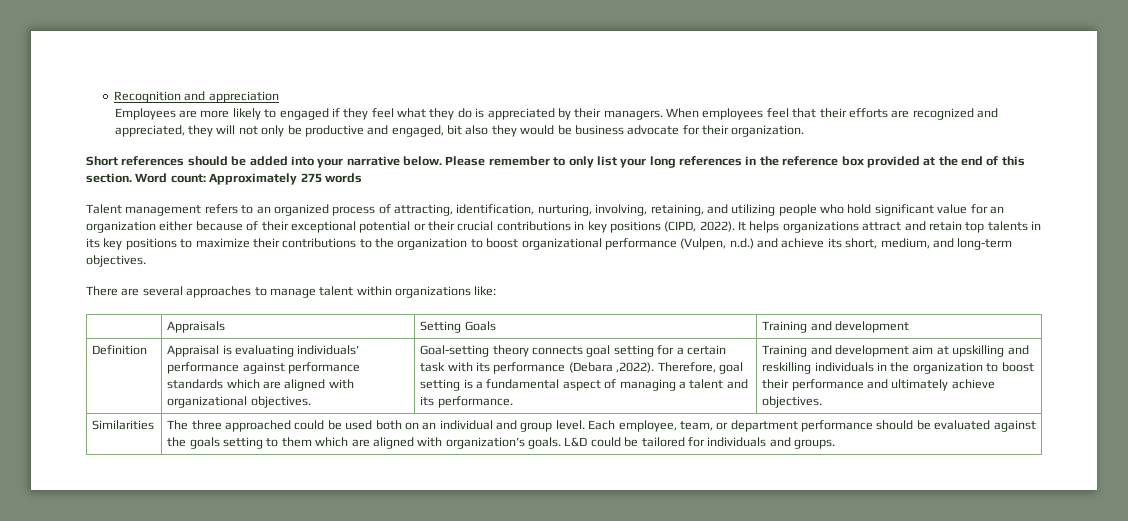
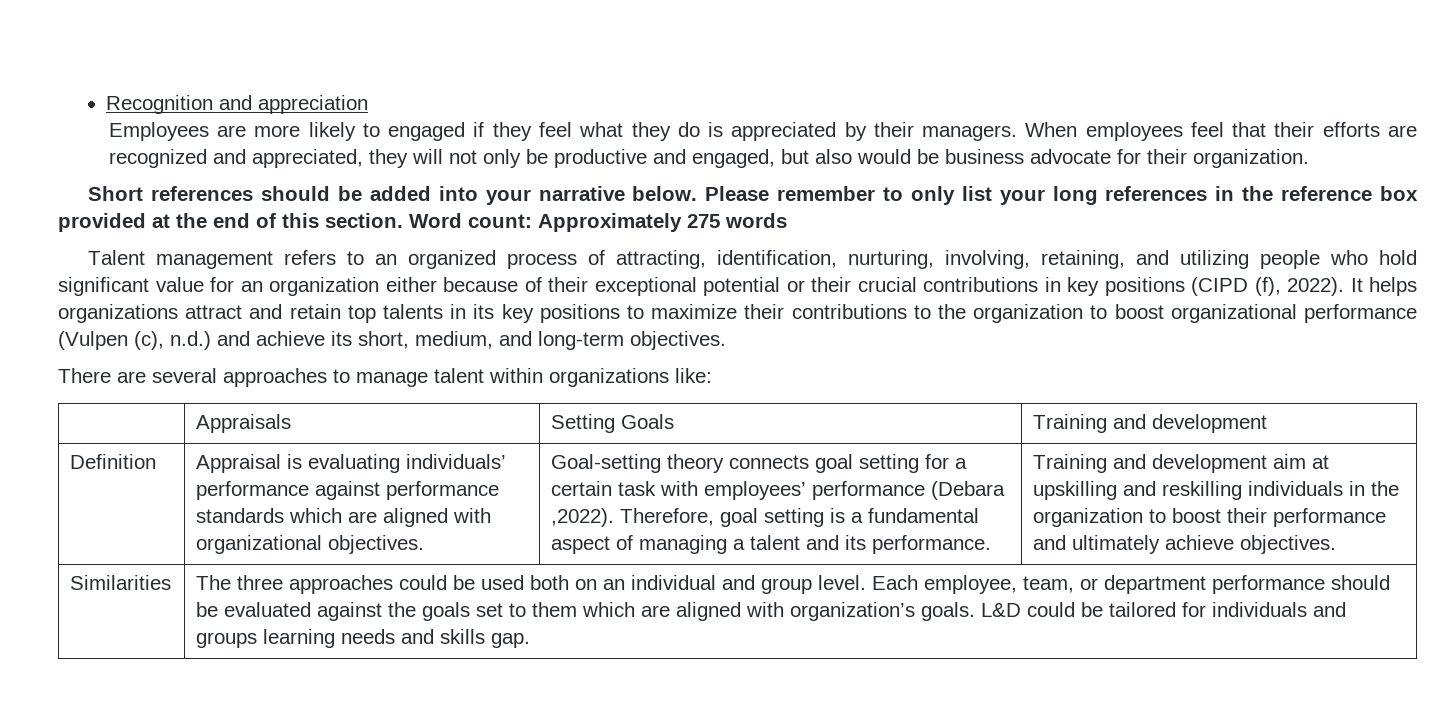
[447,125,517,137] bit also they -> [780,149,852,164] but also
[664,221,697,232] (CIPD, -> [1191,277,1281,296] (CIPD (f),
[680,238,727,250] (Vulpen, -> [58,331,164,350] (Vulpen (c),
[476,362,491,372] its -> [704,481,807,500] employees’
[225,420,292,432] approached -> [289,575,394,594] approaches
[223,437,264,449] setting -> [476,603,504,617] set
[794,439,836,449] groups. -> [196,629,531,648] groups learning needs and skills gap.

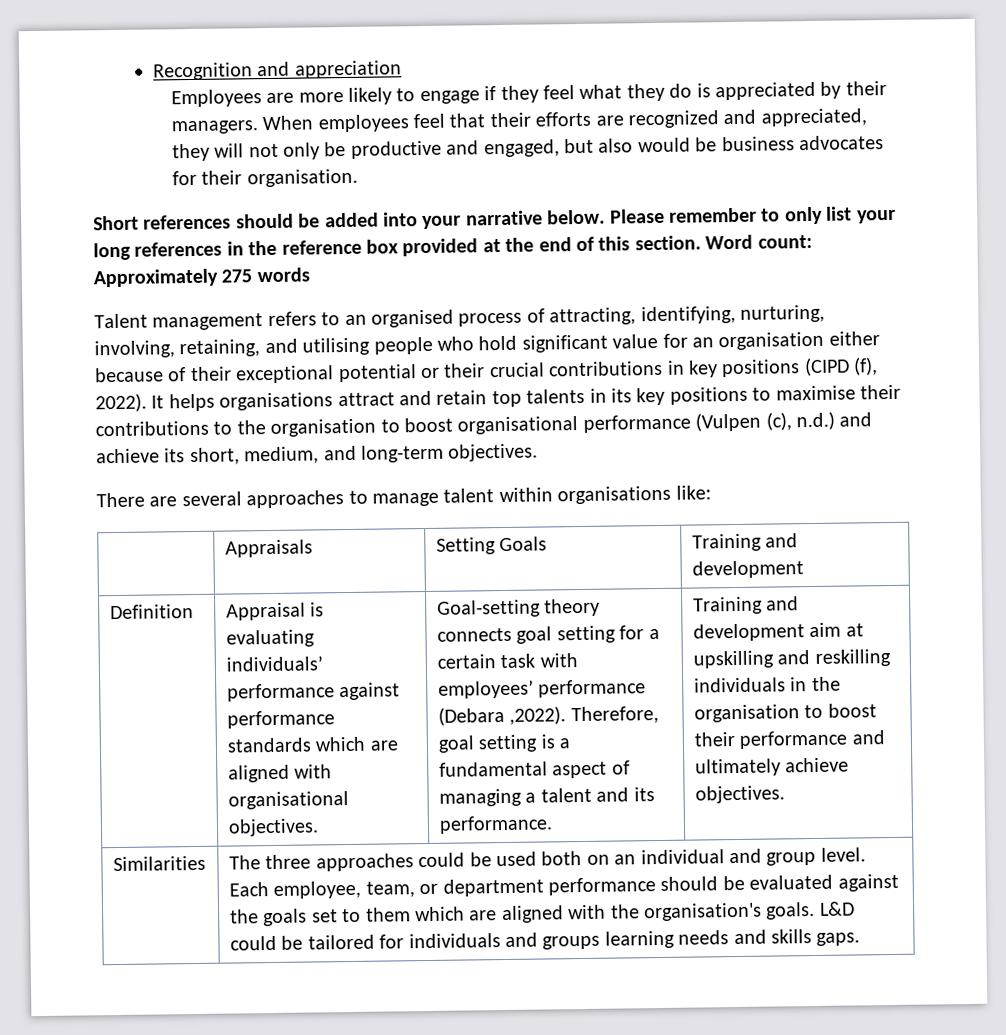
[388,122,466,141] engaged -> [419,90,480,105] engage
[1029,149,1111,164] advocate -> [799,135,885,151] advocates
[1192,149,1309,168] organization. -> [246,168,358,188] organisation.
[408,250,497,269] organized -> [371,309,454,328] organised
[717,250,838,268] identification, -> [640,305,736,325] identifying,
[1180,250,1250,269] utilizing -> [302,337,371,356] utilising
[269,277,379,296] organization -> [718,331,825,351] organisation
[58,304,178,323] organizations -> [219,392,334,411] organisations
[651,304,738,319] maximize -> [775,385,856,401] maximise
[973,304,1297,323] organization to boost organizational -> [270,416,579,437] organisation to boost organisational
[549,368,669,387] organizations -> [557,485,672,505] organisations
[196,535,323,554] organizational -> [227,791,349,810] organisational
[1033,508,1144,527] organization -> [693,704,800,723] organisation
[790,602,916,621] organization’s -> [610,902,762,922] the organisation's
[491,633,531,648] gap. -> [816,932,861,946] gaps.

